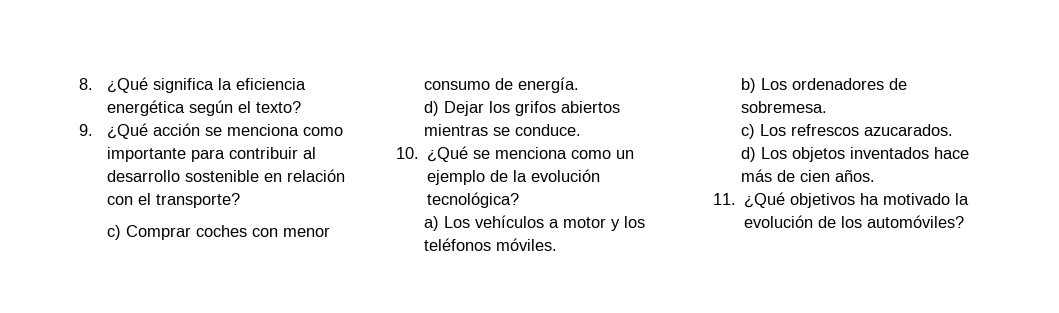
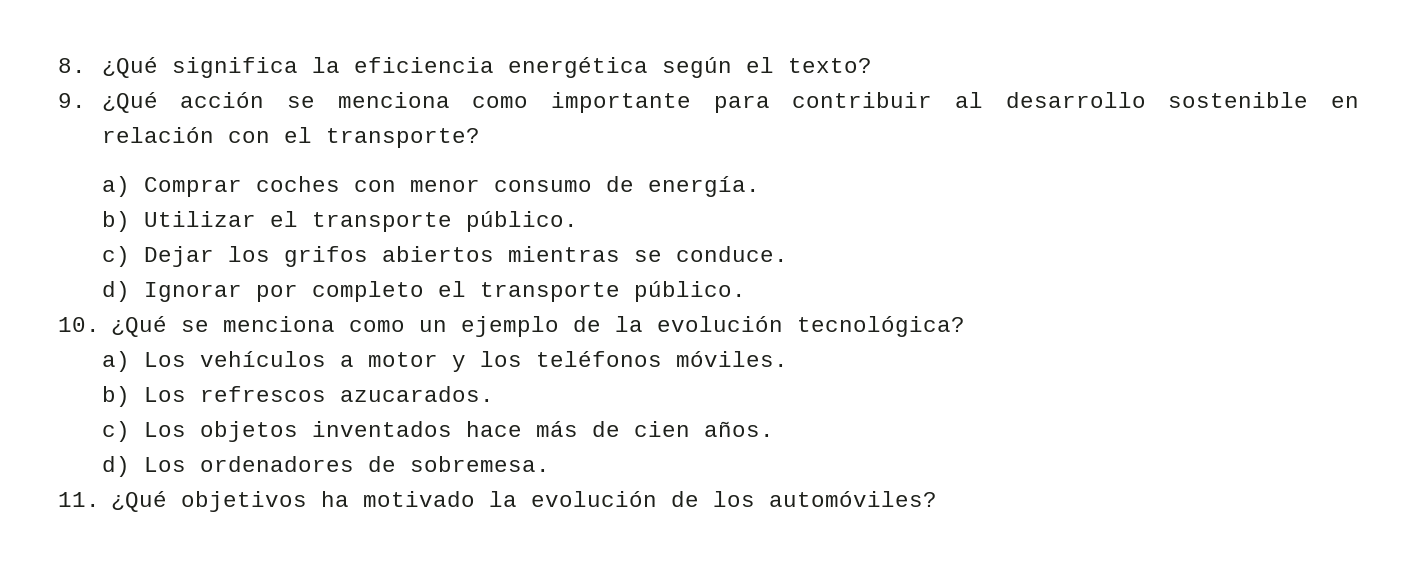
[106,225,121,240] c) -> [101,176,130,197] a)
[423,101,439,116] d) -> [101,211,578,232] [101,246,130,267] b) Utilizar el transporte público. // c)
(581, 130) none -> [101,281,746,302] // d) Ignorar por completo el transporte público.
[791,78,907,90] [740,101,827,113] [740,124,786,139] ordenadores de sobremesa. // c) Los -> (186, 394) none
[740,147,756,162] d) -> [101,421,130,442] c)
(875, 176) none -> [101,456,550,477] // d) Los ordenadores de sobremesa.

